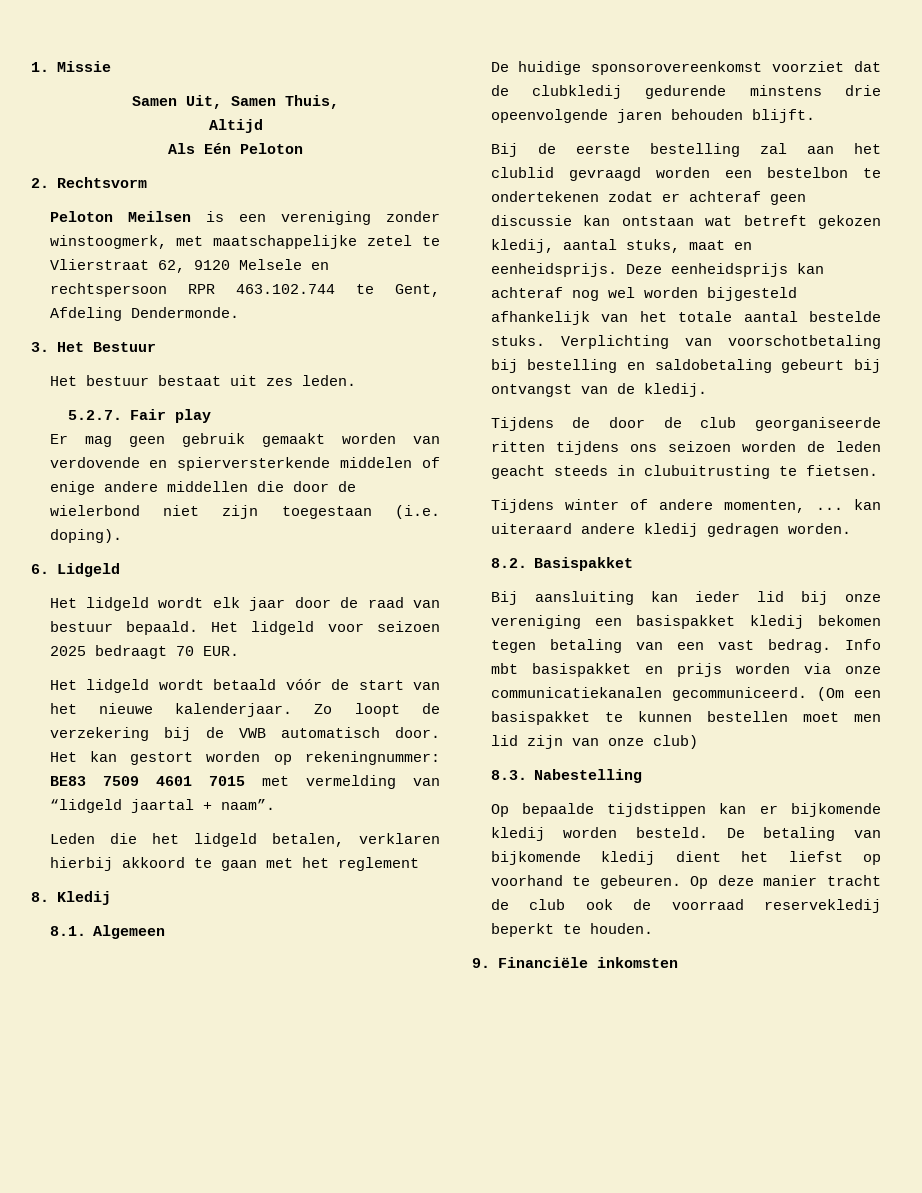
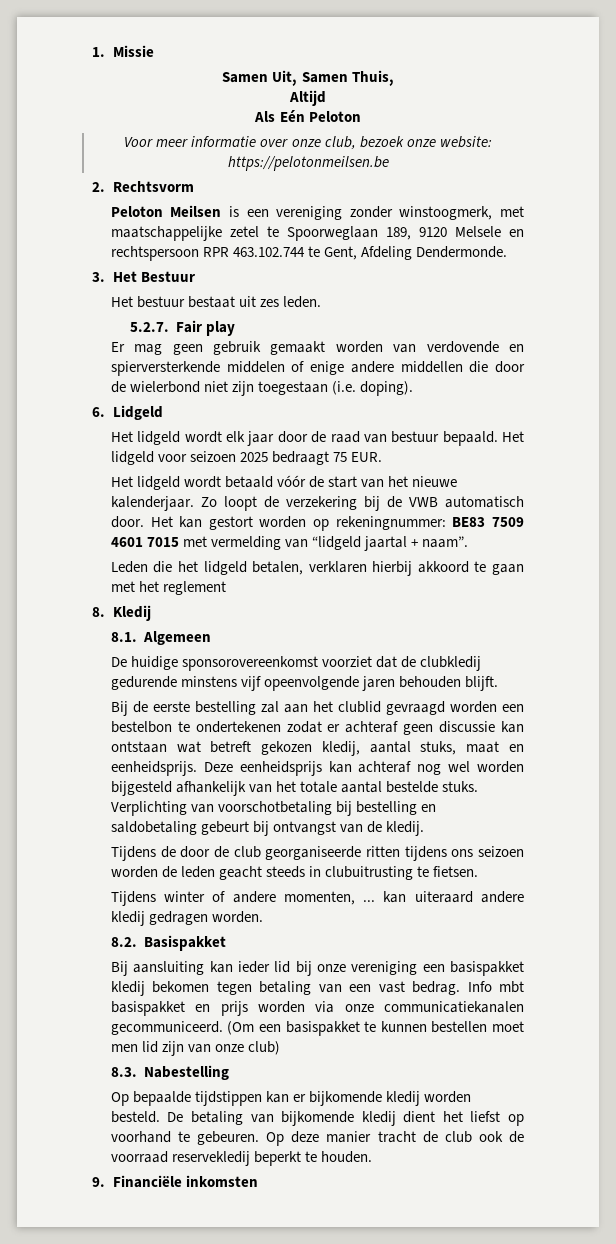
(303, 148) none -> [124,136,492,150] [227,156,389,171] // Voor meer informatie over onze club, bezoek onze website: https://pelotonmeilsen.be
[49,259,185,273] Vlierstraat 62, -> [286,226,411,241] Spoorweglaan 189,
[175,646,194,656] 70 -> [333,452,348,462] 75
[845,85,881,96] drie -> [240,676,261,691] vijf

